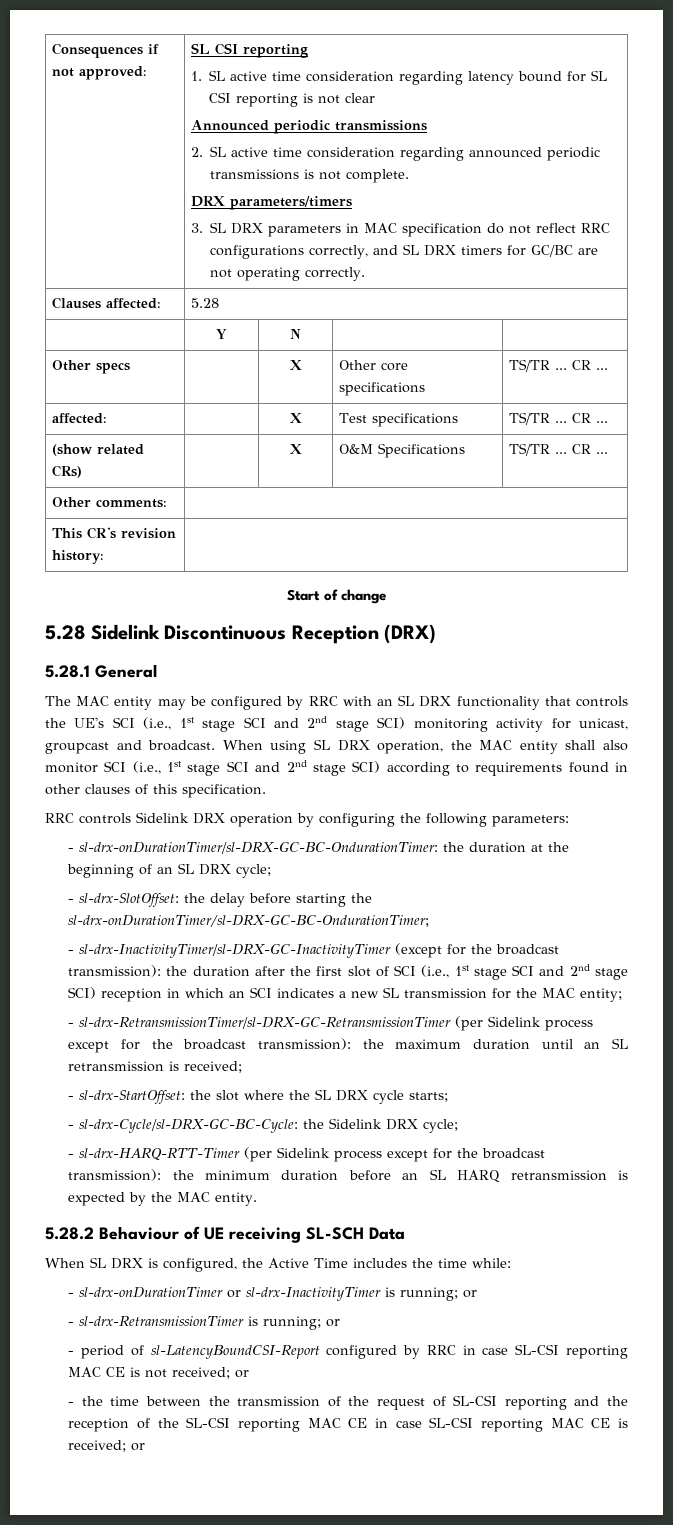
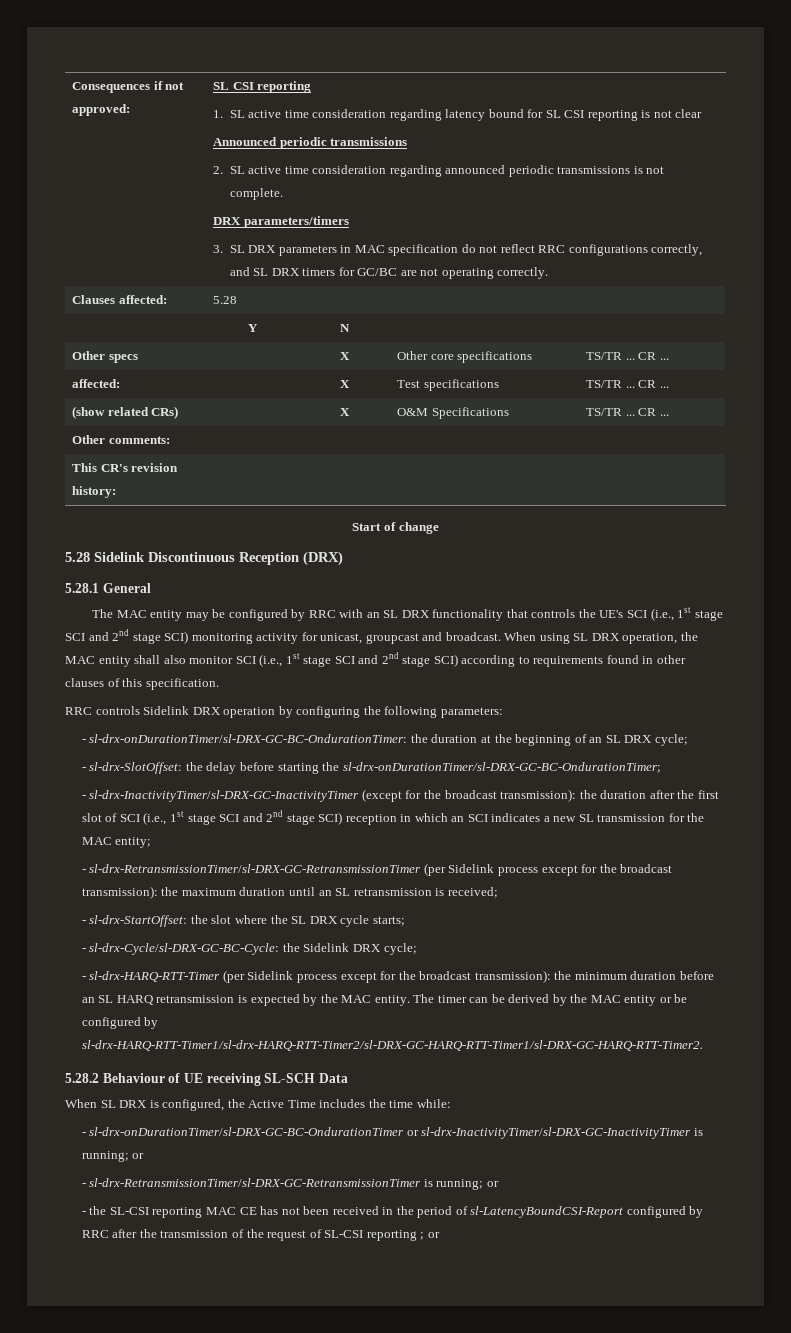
(258, 1199) none -> [413,994,688,1006] [81,1017,159,1029] [81,1040,703,1051] The timer can be derived by the MAC entity or be configured by sl-drx-HARQ-RTT-Timer1/sl-drx-HARQ-RTT-Timer2/sl-DRX-GC-HARQ-RTT-Timer1/sl-DRX-GC-HARQ-RTT-Timer2.
[79,1287,478,1301] [68,1316,341,1330] [68,1351,75,1355] sl-drx-onDurationTimer or sl-drx-InactivityTimer is running; or // - sl-drx-RetransmissionTimer is running; or // - -> [89,1127,703,1139] [81,1151,145,1162] [81,1178,499,1190] [81,1206,414,1218] sl-drx-onDurationTimer/sl-DRX-GC-BC-OndurationTimer or sl-drx-InactivityTimer/sl-DRX-GC-InactivityTimer is running; or // - sl-drx-RetransmissionTimer/sl-DRX-GC-RetransmissionTimer is running; or // - the SL-CSI reporting MAC CE has not been received in the
[462,1344,628,1359] [68,1367,250,1379] [68,1396,201,1406] in case SL-CSI reporting MAC CE is not received; or // - the time between -> [112,1229,138,1238] after
[574,1396,628,1406] [68,1417,628,1432] [68,1440,127,1452] and the reception of the SL-CSI reporting MAC CE in case SL-CSI reporting MAC CE is received; -> [420,1232,425,1240] ;

